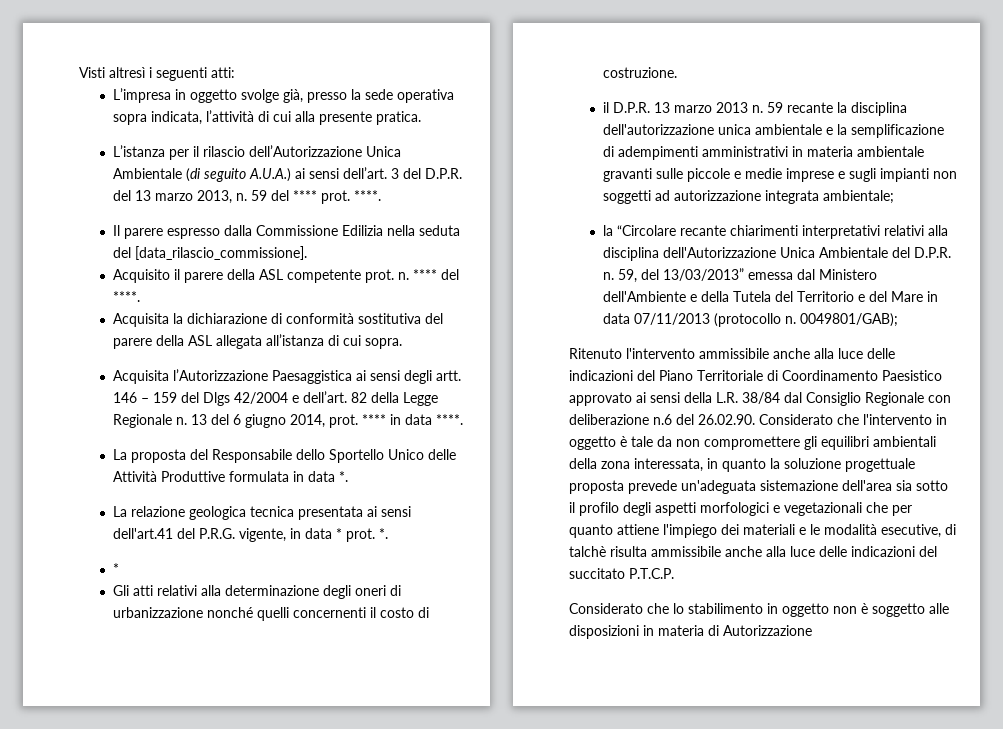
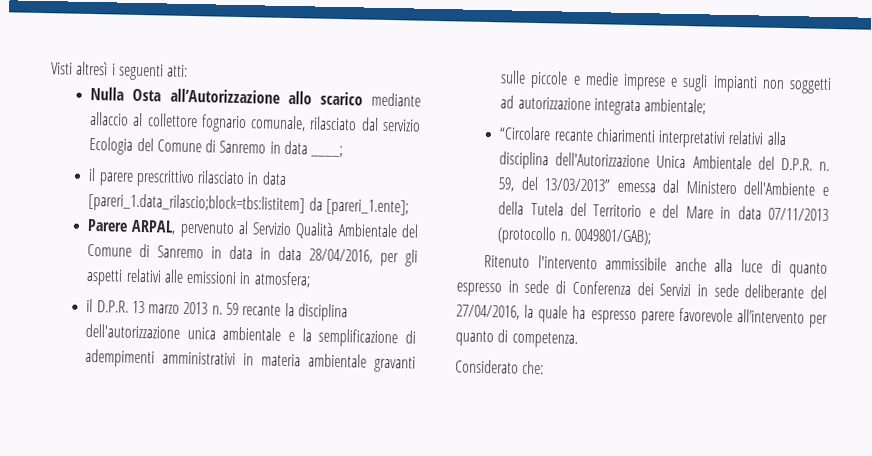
[112,88,454,103] [112,110,421,125] [112,145,401,160] [112,167,462,182] [112,190,381,204] [112,225,460,239] [112,246,307,260] [112,269,459,283] [112,291,140,302] [112,313,443,327] [112,334,402,349] [112,369,461,384] [112,391,438,406] [112,414,463,428] [112,449,456,463] [112,471,348,482] [112,506,411,520] [112,528,388,542] [112,563,119,574] [112,585,401,599] [112,607,429,621] [602,67,677,78] L’impresa in oggetto svolge già, presso la sede operativa sopra indicata, l’attività di cui alla presente pratica. // L’istanza per il rilascio dell’Autorizzazione Unica Ambientale (di seguito A.U.A.) ai sensi dell’art. 3 del D.P.R. del 13 marzo 2013, n. 59 del **** prot. ****. // Il parere espresso dalla Commissione Edilizia nella seduta del [data_rilascio_commissione]. // Acquisito il parere della ASL competente prot. n. **** del ****. // Acquisita la dichiarazione di conformità sostitutiva del parere della ASL allegata all’istanza di cui sopra. // Acquisita l’Autorizzazione Paesaggistica ai sensi degli artt. 146 – 159 del Dlgs 42/2004 e dell’art. 82 della Legge Regionale n. 13 del 6 giugno 2014, prot. **** in data ****. // La proposta del Responsabile dello Sportello Unico delle Attività Produttive formulata in data *. // La relazione geologica tecnica presentata ai sensi dell'art.41 del P.R.G. vigente, in data * prot. *. // * // Gli atti relativi alla determinazione degli oneri di urbanizzazione nonché quelli concernenti il costo di costruzione. -> [90,86,421,107] [90,111,421,133] [89,136,344,158] [88,167,287,188] [88,192,409,217] [87,218,419,239] [87,243,418,267] [86,268,311,288] Nulla Osta all’Autorizzazione allo scarico mediante allaccio al collettore fognario comunale, rilasciato dal servizio Ecologia del Comune di Sanremo in data ____; // il parere prescrittivo rilasciato in data [pareri_1.data_rilascio;block=tbs:listitem] da [pareri_1.ente]; // Parere ARPAL, pervenuto al Servizio Qualità Ambientale del Comune di Sanremo in data in data 28/04/2016, per gli aspetti relativi alle emissioni in atmosfera;
[602,225,613,236] la -> (707, 106) none
[867,348,895,359] [569,370,942,381] [569,392,951,406] [569,414,947,425] [569,436,936,450] [569,458,915,472] [569,480,948,494] [569,502,912,516] [569,524,956,538] [569,546,937,557] [569,568,674,579] [569,603,949,617] [569,625,812,639] delle indicazioni del Piano Territoriale di Coordinamento Paesistico approvato ai sensi della L.R. 38/84 dal Consiglio Regionale con deliberazione n.6 del 26.02.90. Considerato che l'intervento in oggetto è tale da non compromettere gli equilibri ambientali della zona interessata, in quanto la soluzione progettuale proposta prevede un'adeguata sistemazione dell'area sia sotto il profilo degli aspetti morfologici e vegetazionali che per quanto attiene l'impiego dei materiali e le modalità esecutive, di talchè risulta ammissibile anche alla luce delle indicazioni del succitato P.T.C.P. // Considerato che lo stabilimento in oggetto non è soggetto alle disposizioni in materia di Autorizzazione -> [770,259,828,278] [456,279,827,299] [456,304,828,328] [455,329,578,348] [455,359,545,375] di quanto espresso in sede di Conferenza dei Servizi in sede deliberante del 27/04/2016, la quale ha espresso parere favorevole all’intervento per quanto di competenza. // Considerato che:

